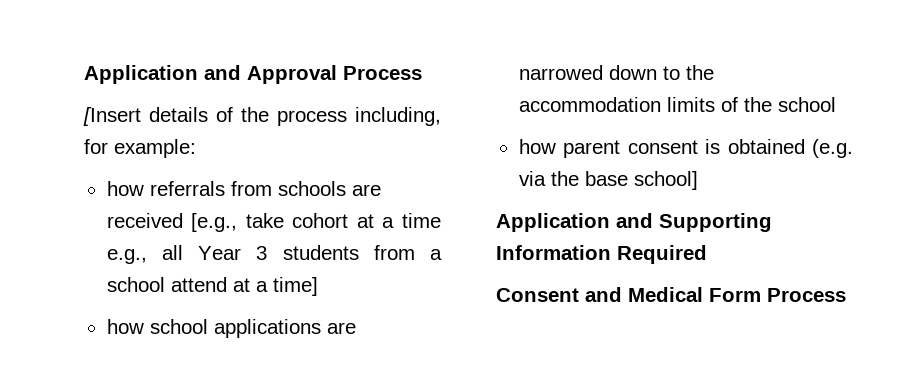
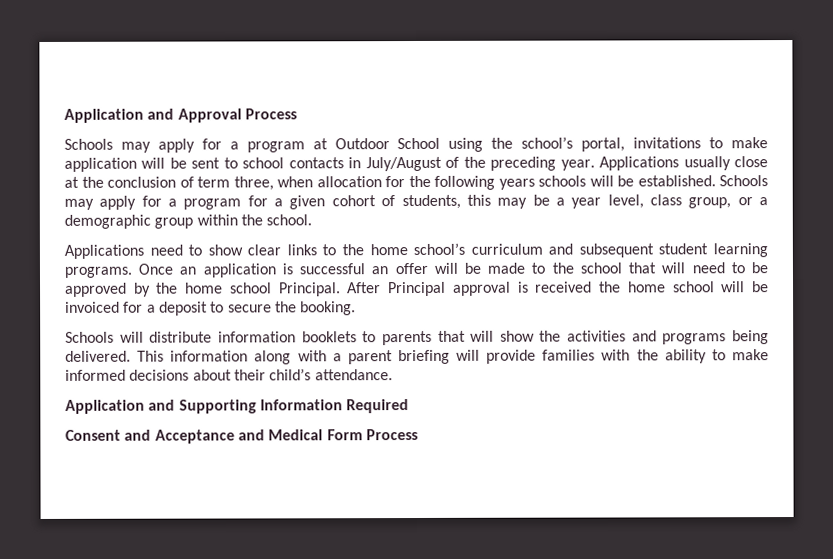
[83,107,441,126] [84,139,196,158] [106,181,381,196] [106,213,441,232] [106,245,442,264] [106,277,318,296] [106,319,356,338] [518,65,714,80] [518,97,836,112] [518,139,853,158] [518,171,698,190] [Insert details of the process including, for example: // how referrals from schools are received [e.g., take cohort at a time e.g., all Year 3 students from a school attend at a time] // how school applications are narrowed down to the accommodation limits of the school // how parent consent is obtained (e.g. via the base school] -> [64,136,769,153] [64,156,769,172] [64,175,768,191] [64,194,769,210] [64,214,313,229] [64,242,768,259] [64,262,768,278] [65,281,770,297] [65,301,357,316] [65,330,769,346] [65,349,769,365] [65,368,393,381] Schools may apply for a program at Outdoor School using the school’s portal, invitations to make application will be sent to school contacts in July/August of the preceding year. Applications usually close at the conclusion of term three, when allocation for the following years schools will be established. Schools may apply for a program for a given cohort of students, this may be a year level, class group, or a demographic group within the school. // Applications need to show clear links to the home school’s curriculum and subsequent student learning programs. Once an application is successful an offer will be made to the school that will need to be approved by the home school Principal. After Principal approval is received the home school will be invoiced for a deposit to secure the booking. // Schools will distribute information booklets to parents that will show the activities and programs being delivered. This information along with a parent briefing will provide families with the ability to make informed decisions about their child’s attendance.
(622, 294) none -> [154,429,265,444] Acceptance and

